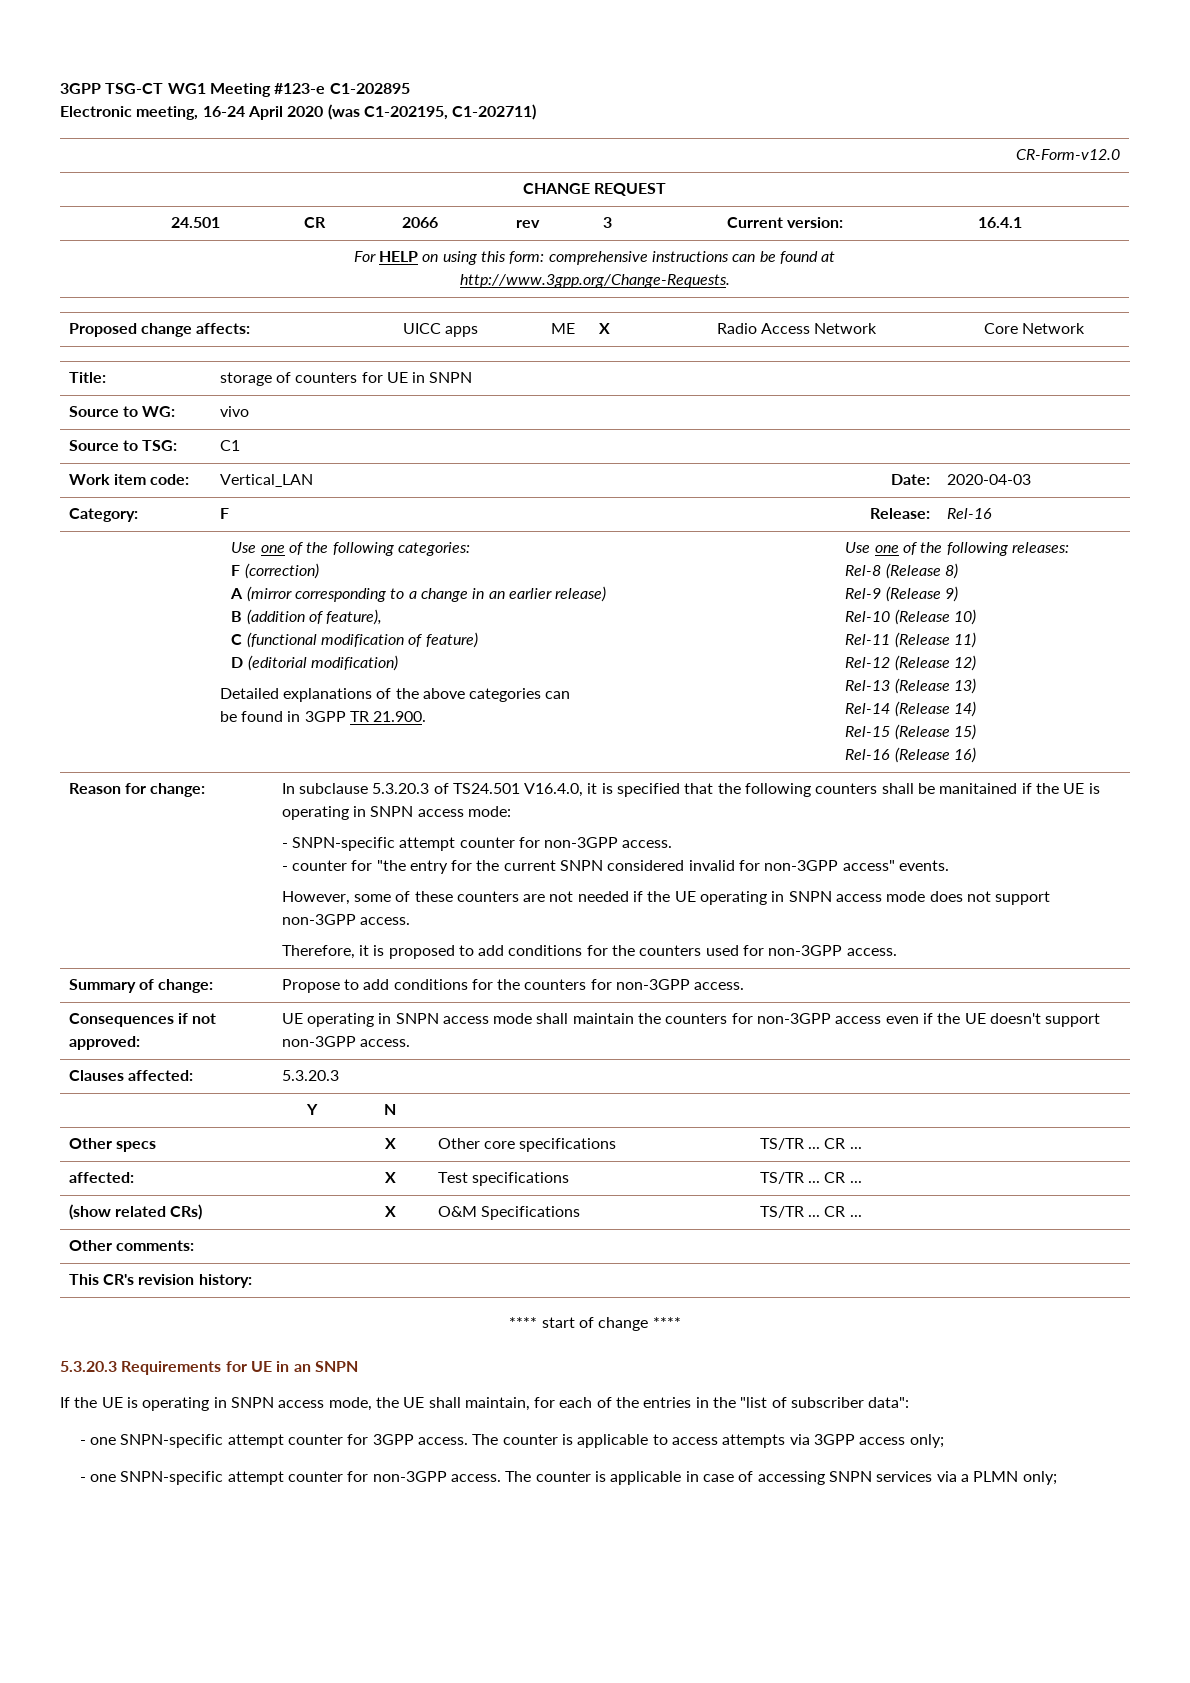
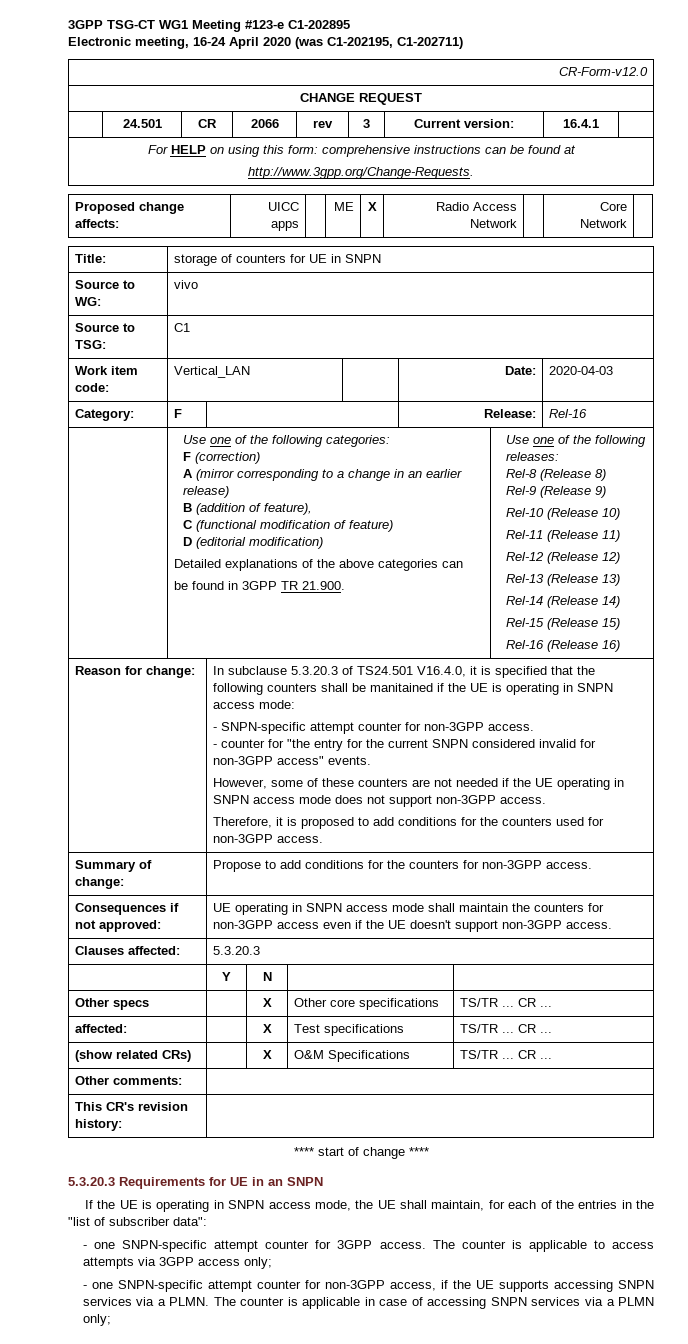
[451,1474,502,1482] access. -> [389,1280,654,1292] [82,1297,210,1306] access, if the UE supports accessing SNPN services via a PLMN.

